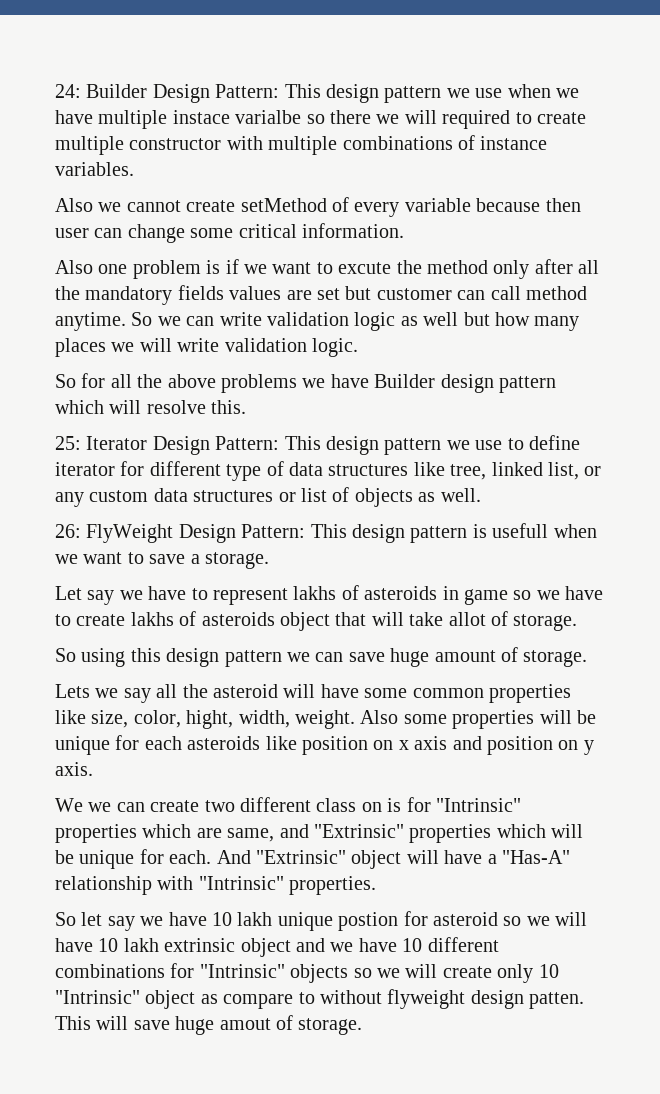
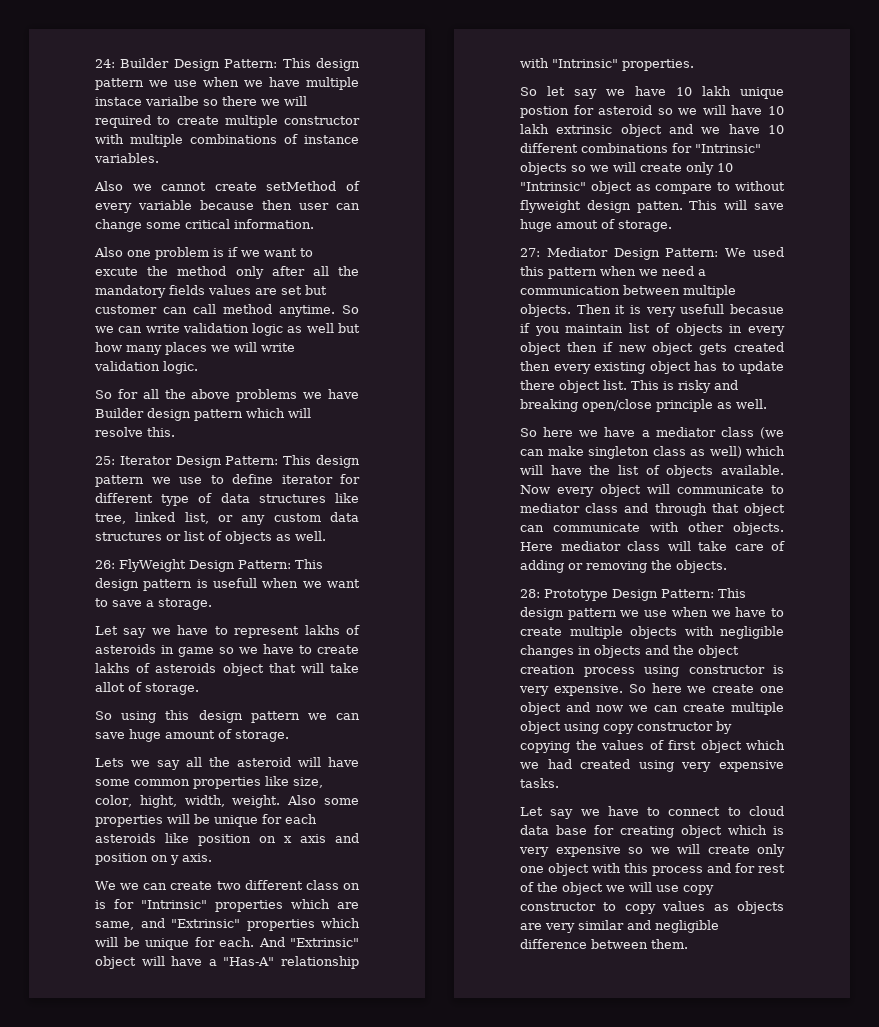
(363, 1026) none -> [520,247,784,260] [520,266,706,279] [520,285,736,298] [520,304,784,317] [520,323,785,336] [520,342,784,355] [520,361,784,374] [520,380,738,393] [520,399,767,412] [520,427,784,439] [520,446,785,459] [520,465,784,478] [520,484,784,497] [520,503,785,516] [520,522,784,535] [520,541,785,551] [520,560,727,573] [520,588,746,601] [520,607,784,620] [520,626,784,639] [520,645,739,658] [520,665,784,677] [519,683,784,696] [520,702,784,715] [520,721,732,734] [520,740,785,753] [520,759,784,772] [520,778,559,788] [520,806,784,819] [520,825,784,838] [519,844,785,857] [520,863,785,876] [520,882,714,895] [520,901,784,914] [520,920,719,933] [520,939,688,949] // 27: Mediator Design Pattern: We used this pattern when we need a communication between multiple objects. Then it is very usefull becasue if you maintain list of objects in every object then if new object gets created then every existing object has to update there object list. This is risky and breaking open/close principle as well. // So here we have a mediator class (we can make singleton class as well) which will have the list of objects available. Now every object will communicate to mediator class and through that object can communicate with other objects. Here mediator class will take care of adding or removing the objects. // 28: Prototype Design Pattern: This design pattern we use when we have to create multiple objects with negligible changes in objects and the object creation process using constructor is very expensive. So here we create one object and now we can create multiple object using copy constructor by copying the values of first object which we had created using very expensive tasks. // Let say we have to connect to cloud data base for creating object which is very expensive so we will create only one object with this process and for rest of the object we will use copy constructor to copy values as objects are very similar and negligible difference between them.

